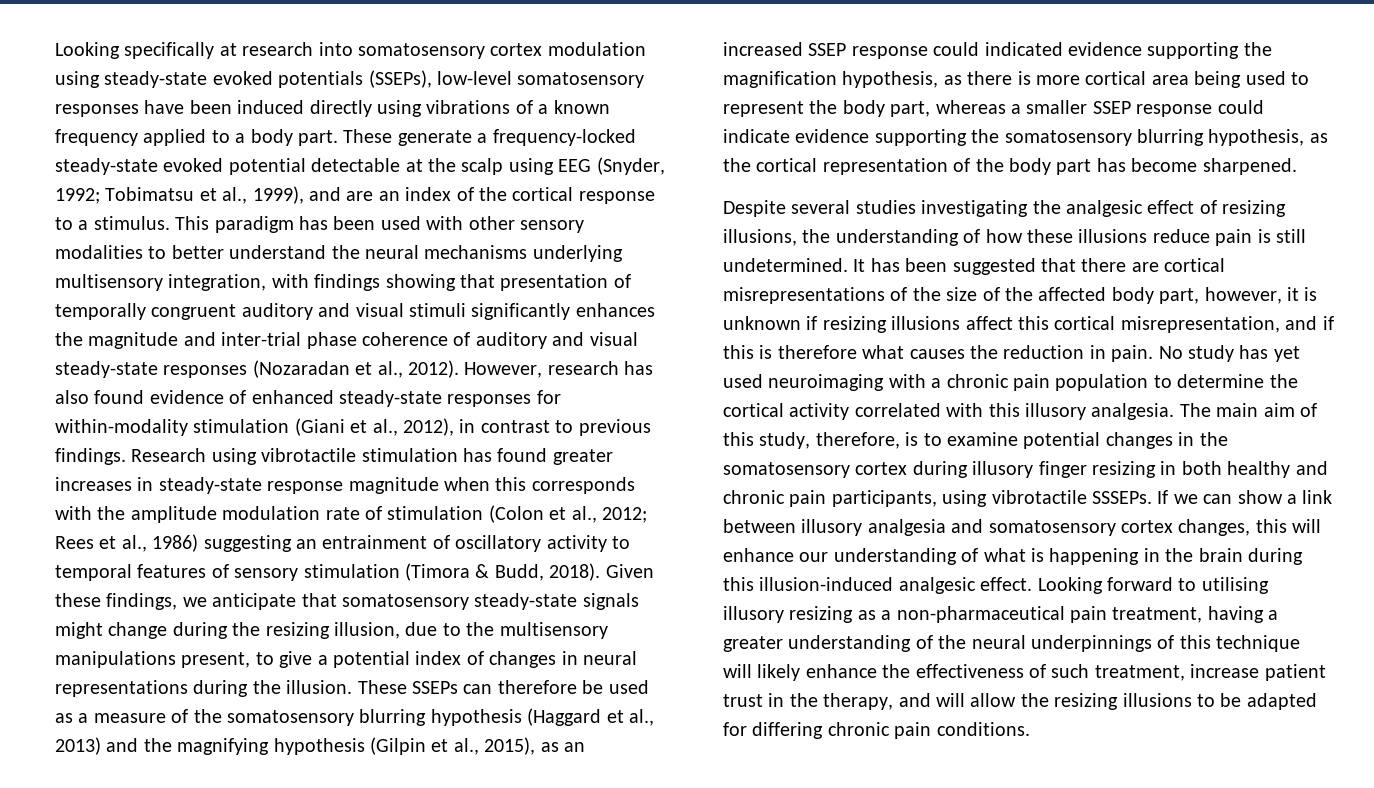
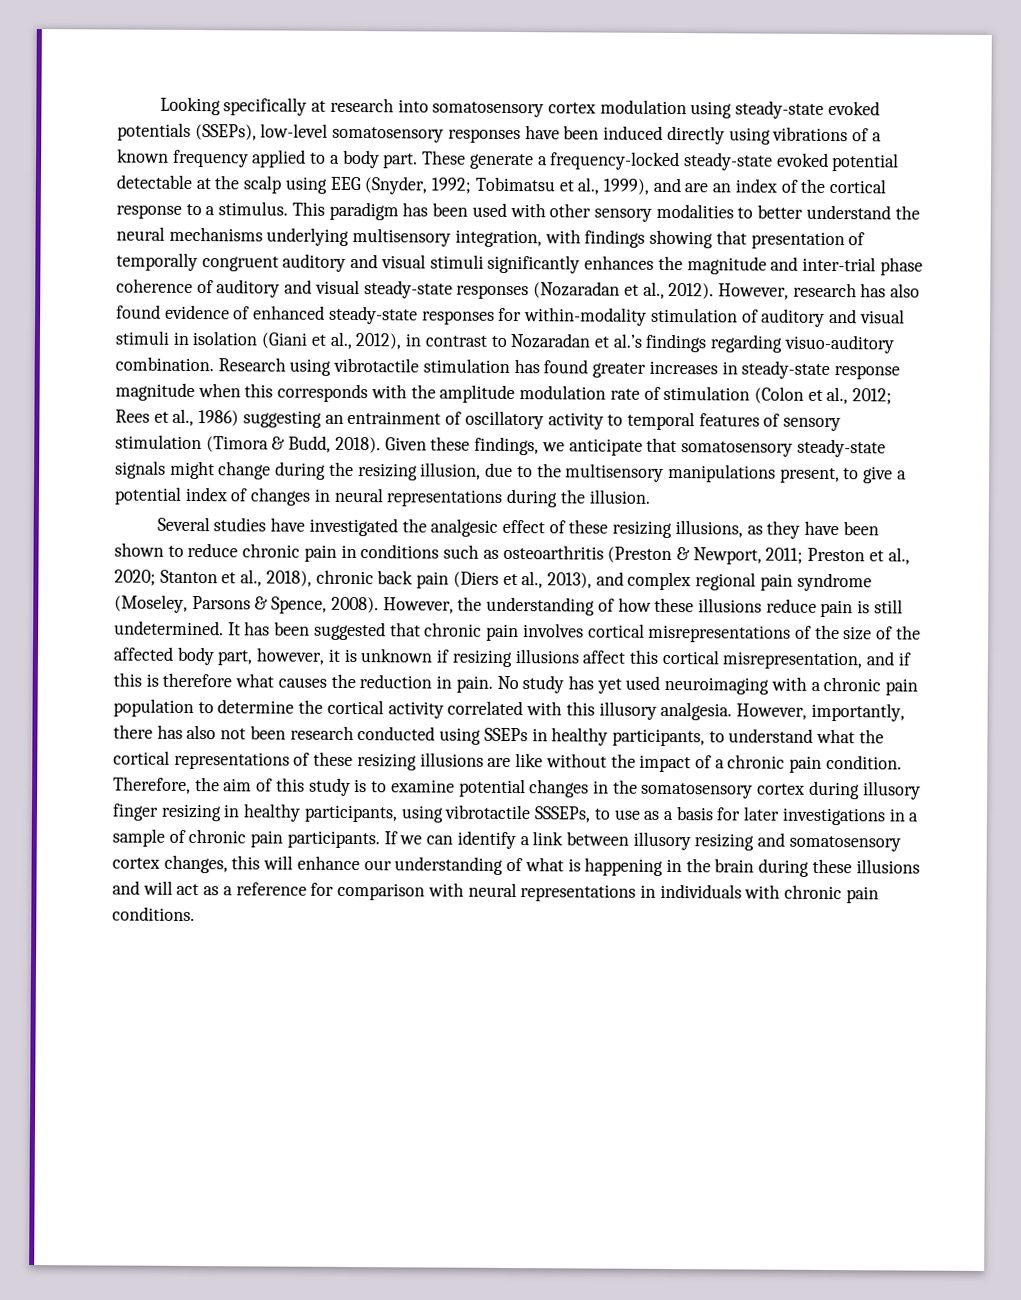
(290, 426) none -> [741,308,905,327] [115,330,258,346] of auditory and visual stimuli in isolation
[578,419,651,436] [55,448,126,465] previous findings. -> [510,332,894,354] [115,356,214,372] Nozaradan et al.’s findings regarding visuo-auditory combination.
[357,680,649,694] [55,708,654,726] [55,737,585,755] [723,42,1272,59] [723,71,1309,88] [723,100,1264,117] [723,129,1328,146] [723,158,1297,175] [723,200,1029,217] These SSEPs can therefore be used as a measure of the somatosensory blurring hypothesis (Haggard et al., 2013) and the magnifying hypothesis (Gilpin et al., 2015), as an increased SSEP response could indicated evidence supporting the magnification hypothesis, as there is more cortical area being used to represent the body part, whereas a smaller SSEP response could indicate evidence supporting the somatosensory blurring hypothesis, as the cortical representation of the body part has become sharpened. // Despite several studies investigating -> [156,516,398,537] // Several studies have investigated
(1217, 207) none -> [568,519,609,534] these
(797, 237) none -> [746,520,879,539] [114,542,910,565] [114,569,872,592] [114,594,454,614] as they have been shown to reduce chronic pain in conditions such as osteoarthritis (Preston & Newport, 2011; Preston et al., 2020; Stanton et al., 2018), chronic back pain (Diers et al., 2013), and complex regional pain syndrome (Moseley, Parsons & Spence, 2008). However,
[1081,258,1159,272] there are -> [424,622,584,642] chronic pain involves
[1179,403,1259,417] The main -> [735,702,905,722] [113,724,884,747] [113,750,902,773] [113,776,220,794] However, importantly, there has also not been research conducted using SSEPs in healthy participants, to understand what the cortical representations of these resizing illusions are like without the impact of a chronic pain condition. Therefore, the
[759,432,900,449] study, therefore, -> [308,777,351,796] study
[1181,461,1328,478] [723,490,1152,507] both healthy and chronic pain participants, using vibrotactile SSSEPs. -> [243,803,919,826] [112,828,380,849] healthy participants, using vibrotactile SSSEPs, to use as a basis for later investigations in a sample of chronic pain participants.
[1237,490,1283,504] show -> [456,830,516,850] identify
[867,519,946,536] analgesia -> [694,833,755,851] resizing
[723,577,1269,594] [723,606,1279,623] [723,635,1301,652] [723,664,1326,681] [723,693,1317,710] [723,722,824,739] this illusion-induced analgesic effect. Looking forward to utilising illusory resizing as a non-pharmaceutical pain treatment, having a greater understanding of the neural underpinnings of this technique will likely enhance the effectiveness of such treatment, increase patient trust in the therapy, and will allow the resizing illusions to be adapted for differing -> [811,858,920,874] [112,880,781,902] these illusions and will act as a reference for comparison with neural representations in individuals with

